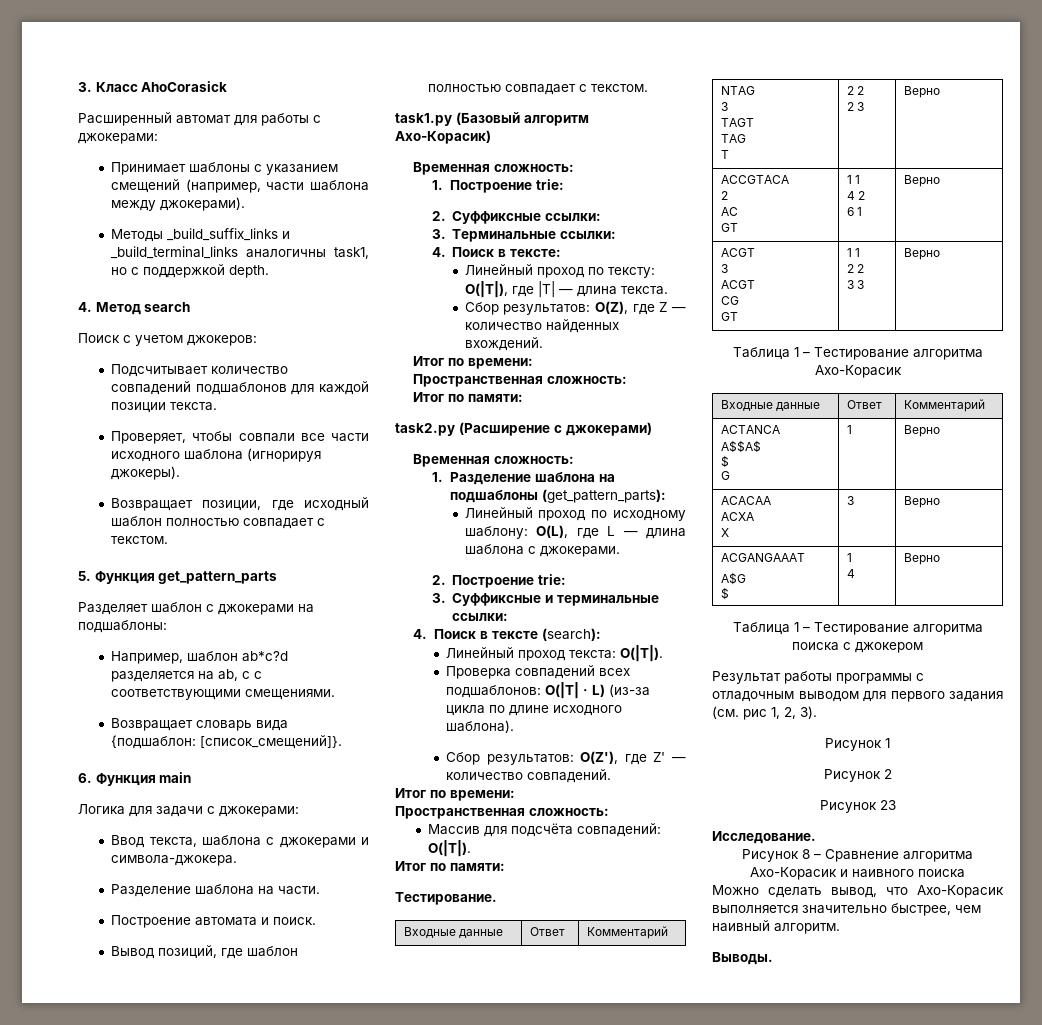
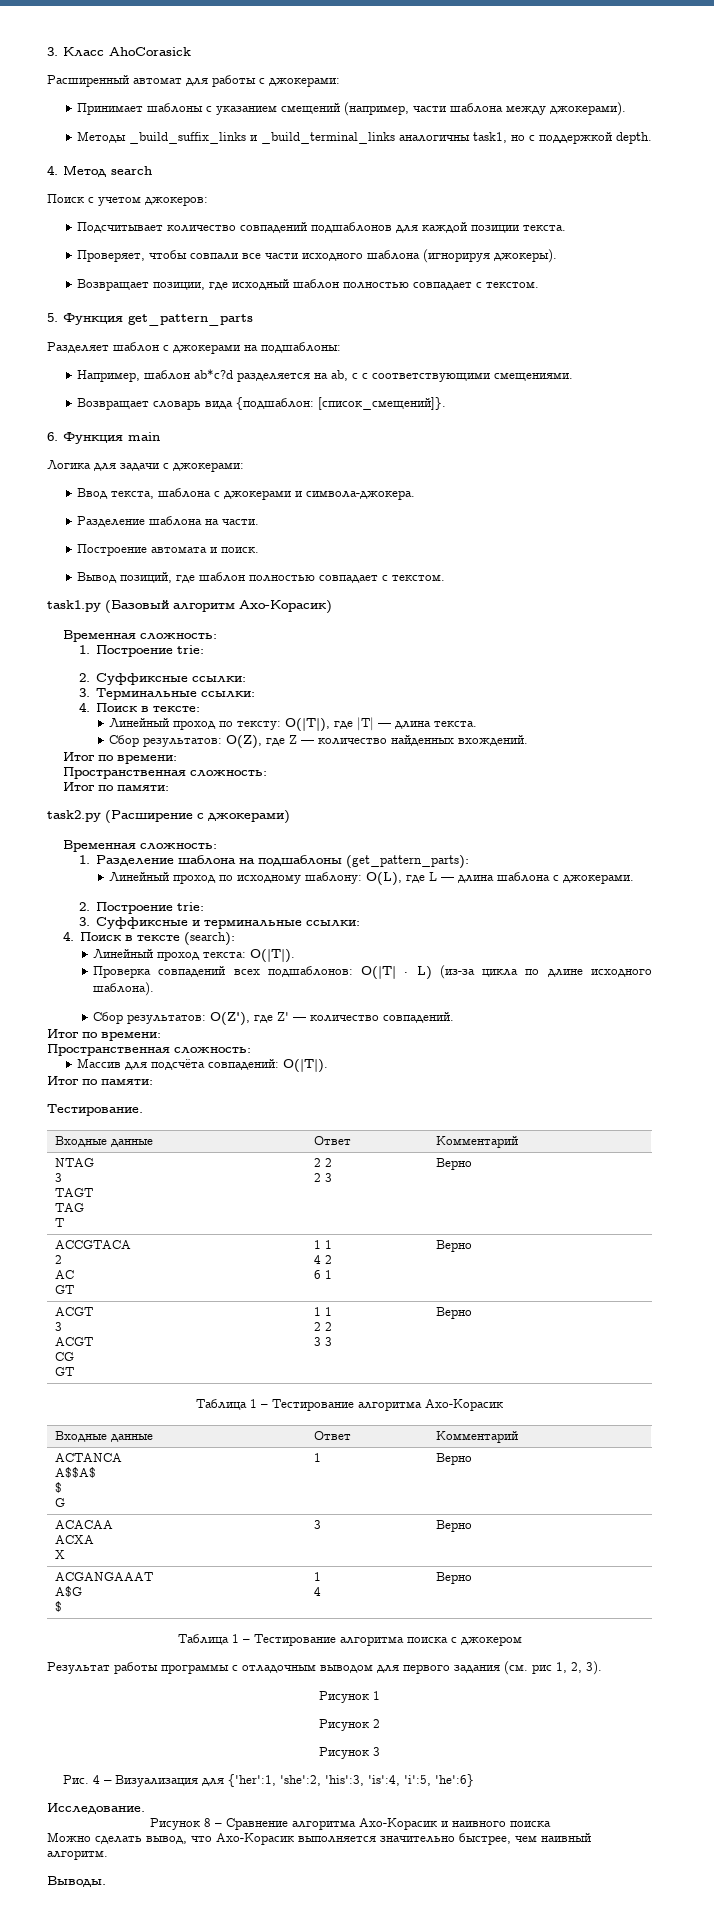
[879,800,896,810] 23 -> [373,1747,380,1756] [63,1774,475,1787] 3 // Рис. 4 – Визуализация для {'her':1, 'she':2, 'his':3, 'is':4, 'i':5, 'he':6}

